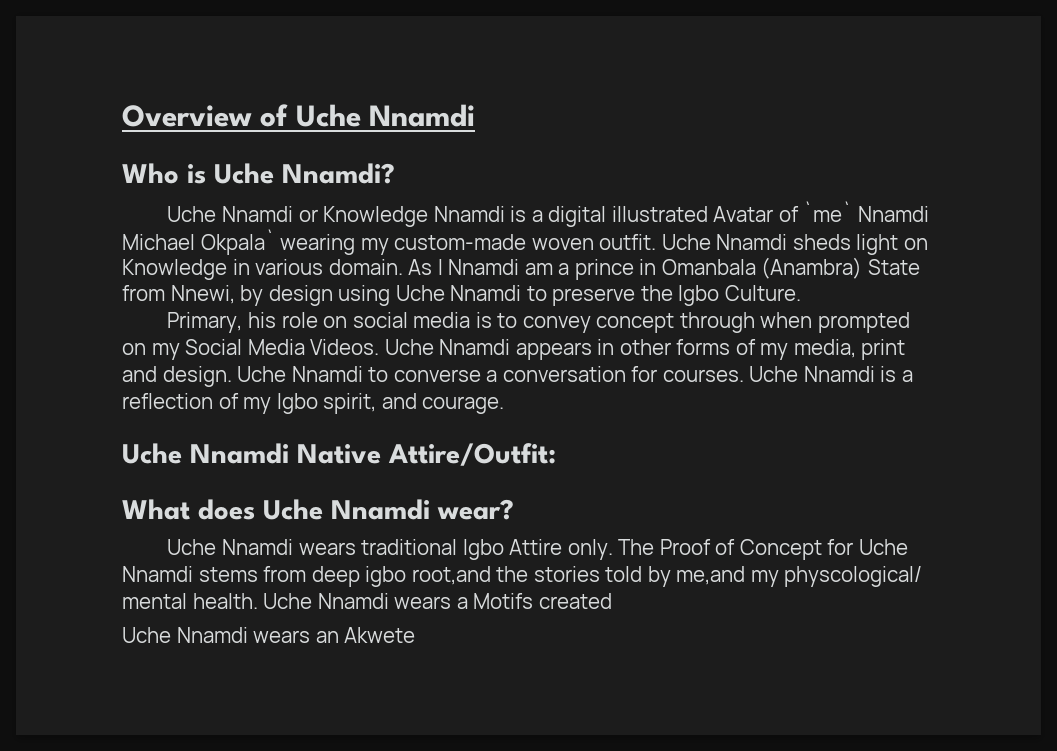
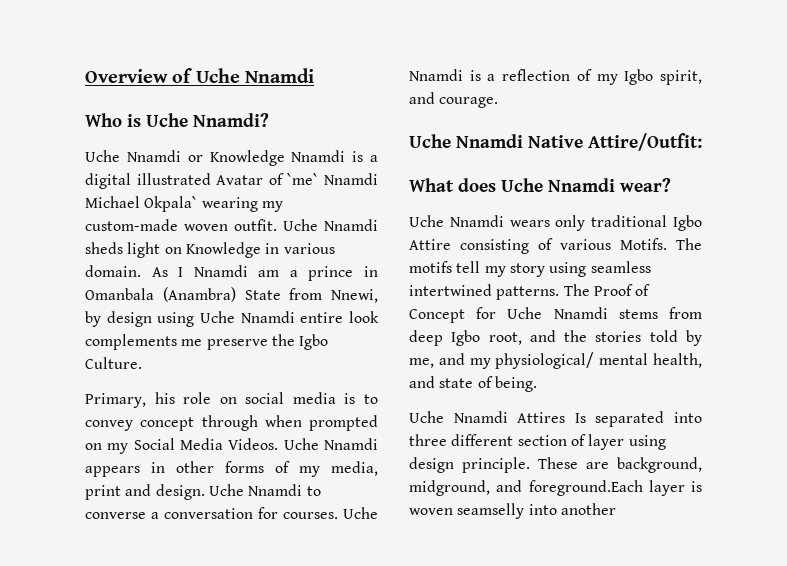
[526,286,547,301] to -> [300,311,379,323] [85,334,203,350] entire look complements me
(356, 548) none -> [555,215,586,231] only
[567,539,613,560] only. -> [460,238,702,254] [409,261,651,277] [409,284,560,300] consisting of various Motifs. The motifs tell my story using seamless intertwined patterns.
[365,566,491,587] igbo root,and -> [451,330,556,346] Igbo root, and
[676,566,923,587] [122,593,612,609] [122,627,416,643] me,and my physcological/ mental health. Uche Nnamdi wears a Motifs created // Uche Nnamdi wears an Akwete -> [409,352,702,369] [409,376,537,392] [409,411,702,427] [409,434,666,450] [409,457,702,473] [409,480,702,496] [409,503,616,519] me, and my physiological/ mental health, and state of being. // Uche Nnamdi Attires Is separated into three different section of layer using design principle. These are background, midground, and foreground.Each layer is woven seamselly into another

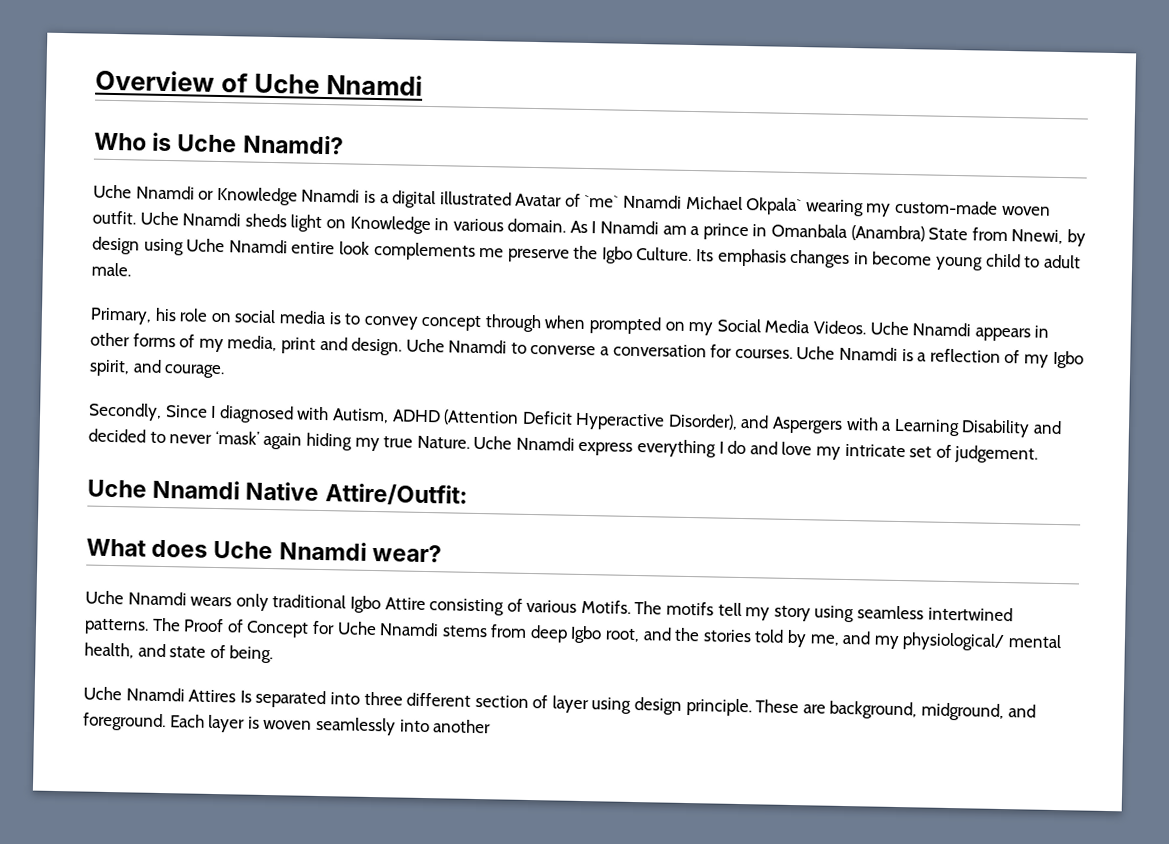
(142, 363) none -> [696,248,1081,271] [91,262,131,277] Its emphasis changes in become young child to adult male.
(499, 102) none -> [88,402,1063,438] [88,428,1039,464] // Secondly, Since I diagnosed with Autism, ADHD (Attention Deficit Hyperactive Disorder), and Aspergers with a Learning Disability and decided to never ‘mask’ again hiding my true Nature. Uche Nnamdi express everything I do and love my intricate set of judgement.
[528,480,643,496] foreground.Each -> [83,712,205,732] foreground. Each
[457,503,525,519] seamselly -> [315,716,396,736] seamlessly

